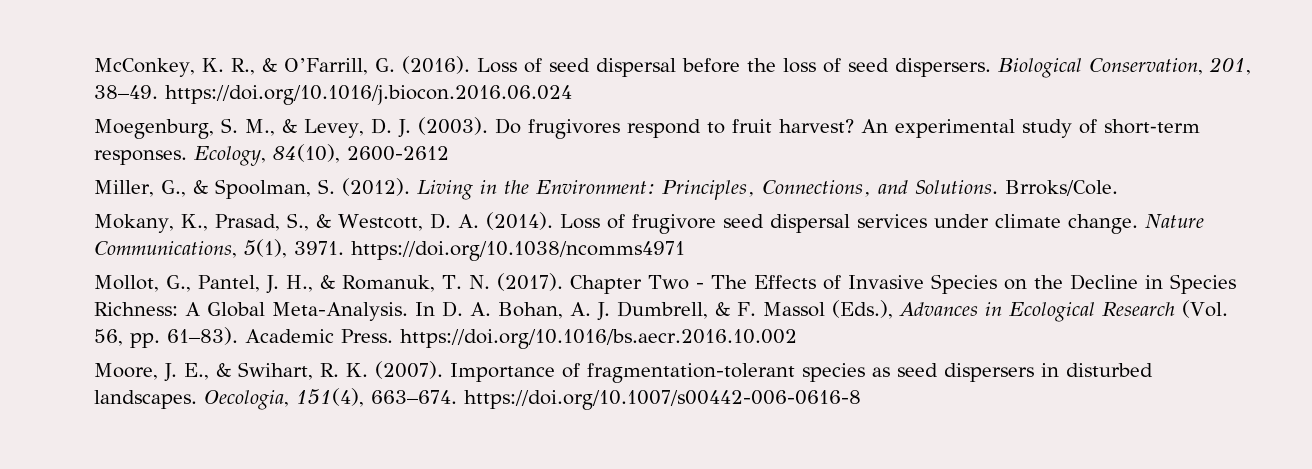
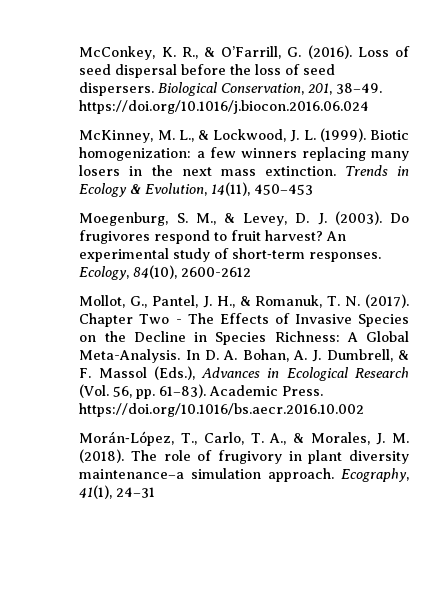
(573, 95) none -> [79,128,409,143] [79,147,409,161] [79,165,410,176] [79,182,314,197] // McKinney, M. L., & Lockwood, J. L. (1999). Biotic homogenization: a few winners replacing many losers in the next mass extinction. Trends in Ecology & Evolution, 14(11), 450–453
[94,178,1119,200] [94,212,1205,234] [94,239,686,261] // Miller, G., & Spoolman, S. (2012). Living in the Environment: Principles, Connections, and Solutions. Brroks/Cole. // Mokany, K., Prasad, S., & Westcott, D. A. (2014). Loss of frugivore seed dispersal services under climate change. Nature Communications, 5(1), 3971. https://doi.org/10.1038/ncomms4971 -> (252, 272) none
[94,361,1154,383] [94,388,862,410] Moore, J. E., & Swihart, R. K. (2007). Importance of fragmentation-tolerant species as seed dispersers in disturbed landscapes. Oecologia, 151(4), 663–674. https://doi.org/10.1007/s00442-006-0616-8 -> [79,431,409,446] [79,449,410,464] [79,468,409,482] [79,485,156,499] Morán‐López, T., Carlo, T. A., & Morales, J. M. (2018). The role of frugivory in plant diversity maintenance–a simulation approach. Ecography, 41(1), 24–31

